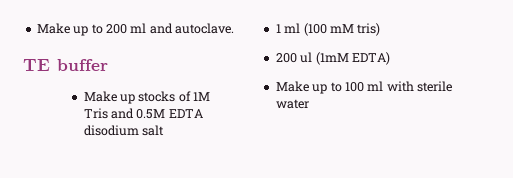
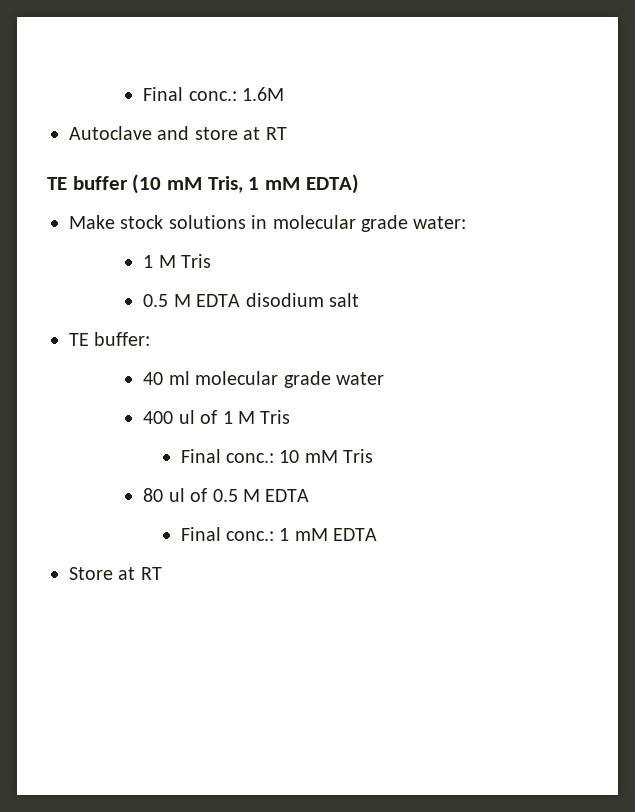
[36,23,234,36] [23,59,108,71] [83,91,211,104] [83,108,166,119] Make up to 200 ml and autoclave. // TE buffer // Make up stocks of 1M Tris and 0.5M -> [143,87,285,101] [69,126,287,140] [47,174,359,194] [69,215,467,232] [143,254,212,268] [143,294,191,307] Final conc.: 1.6M // Autoclave and store at RT // TE buffer (10 mM Tris, 1 mM EDTA) // Make stock solutions in molecular grade water: // 1 M Tris // 0.5 M
[275,23,381,36] [275,52,390,65] [275,81,452,94] [275,99,309,109] 1 ml (100 mM tris) // 200 ul (1mM EDTA) // Make up to 100 ml with sterile water -> [69,332,151,346] [143,371,384,388] [143,410,291,424] [180,449,374,463] [143,488,310,502] [180,527,378,541] [69,567,162,580] TE buffer: // 40 ml molecular grade water // 400 ul of 1 M Tris // Final conc.: 10 mM Tris // 80 ul of 0.5 M EDTA // Final conc.: 1 mM EDTA // Store at RT

